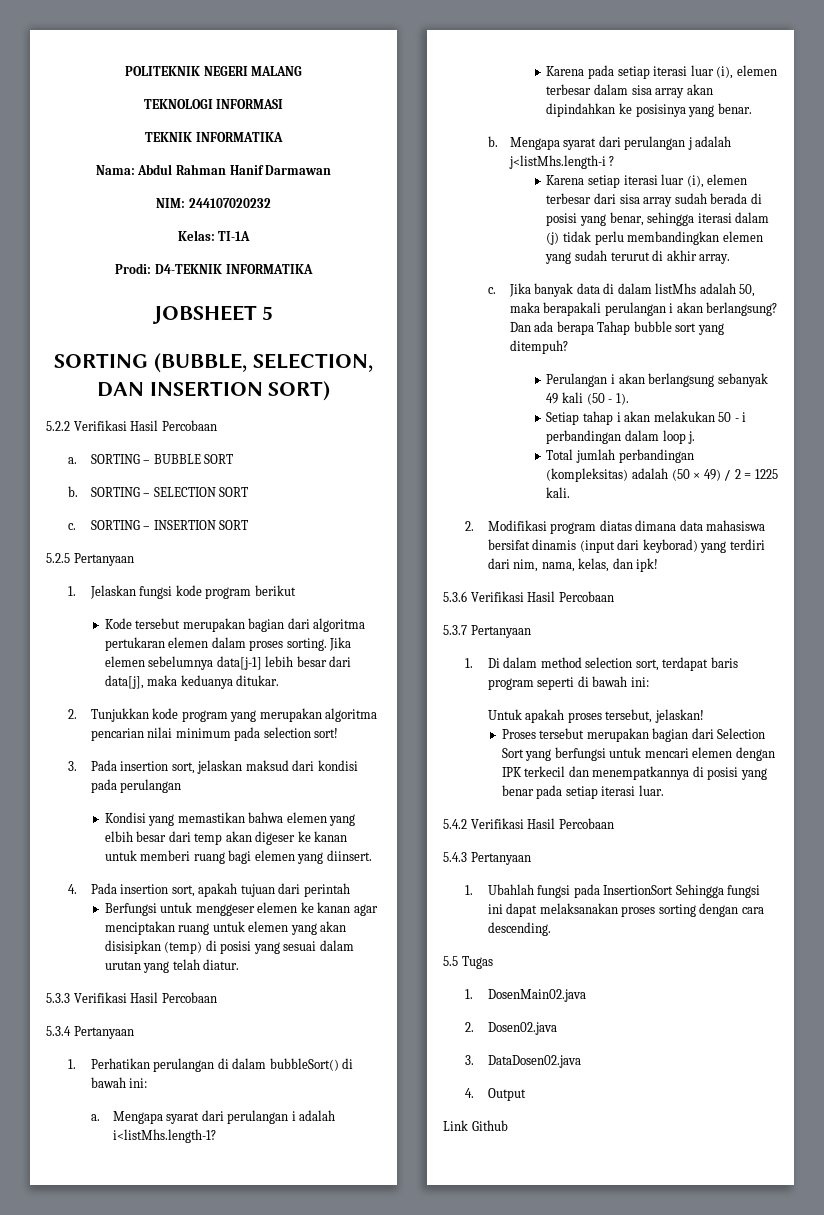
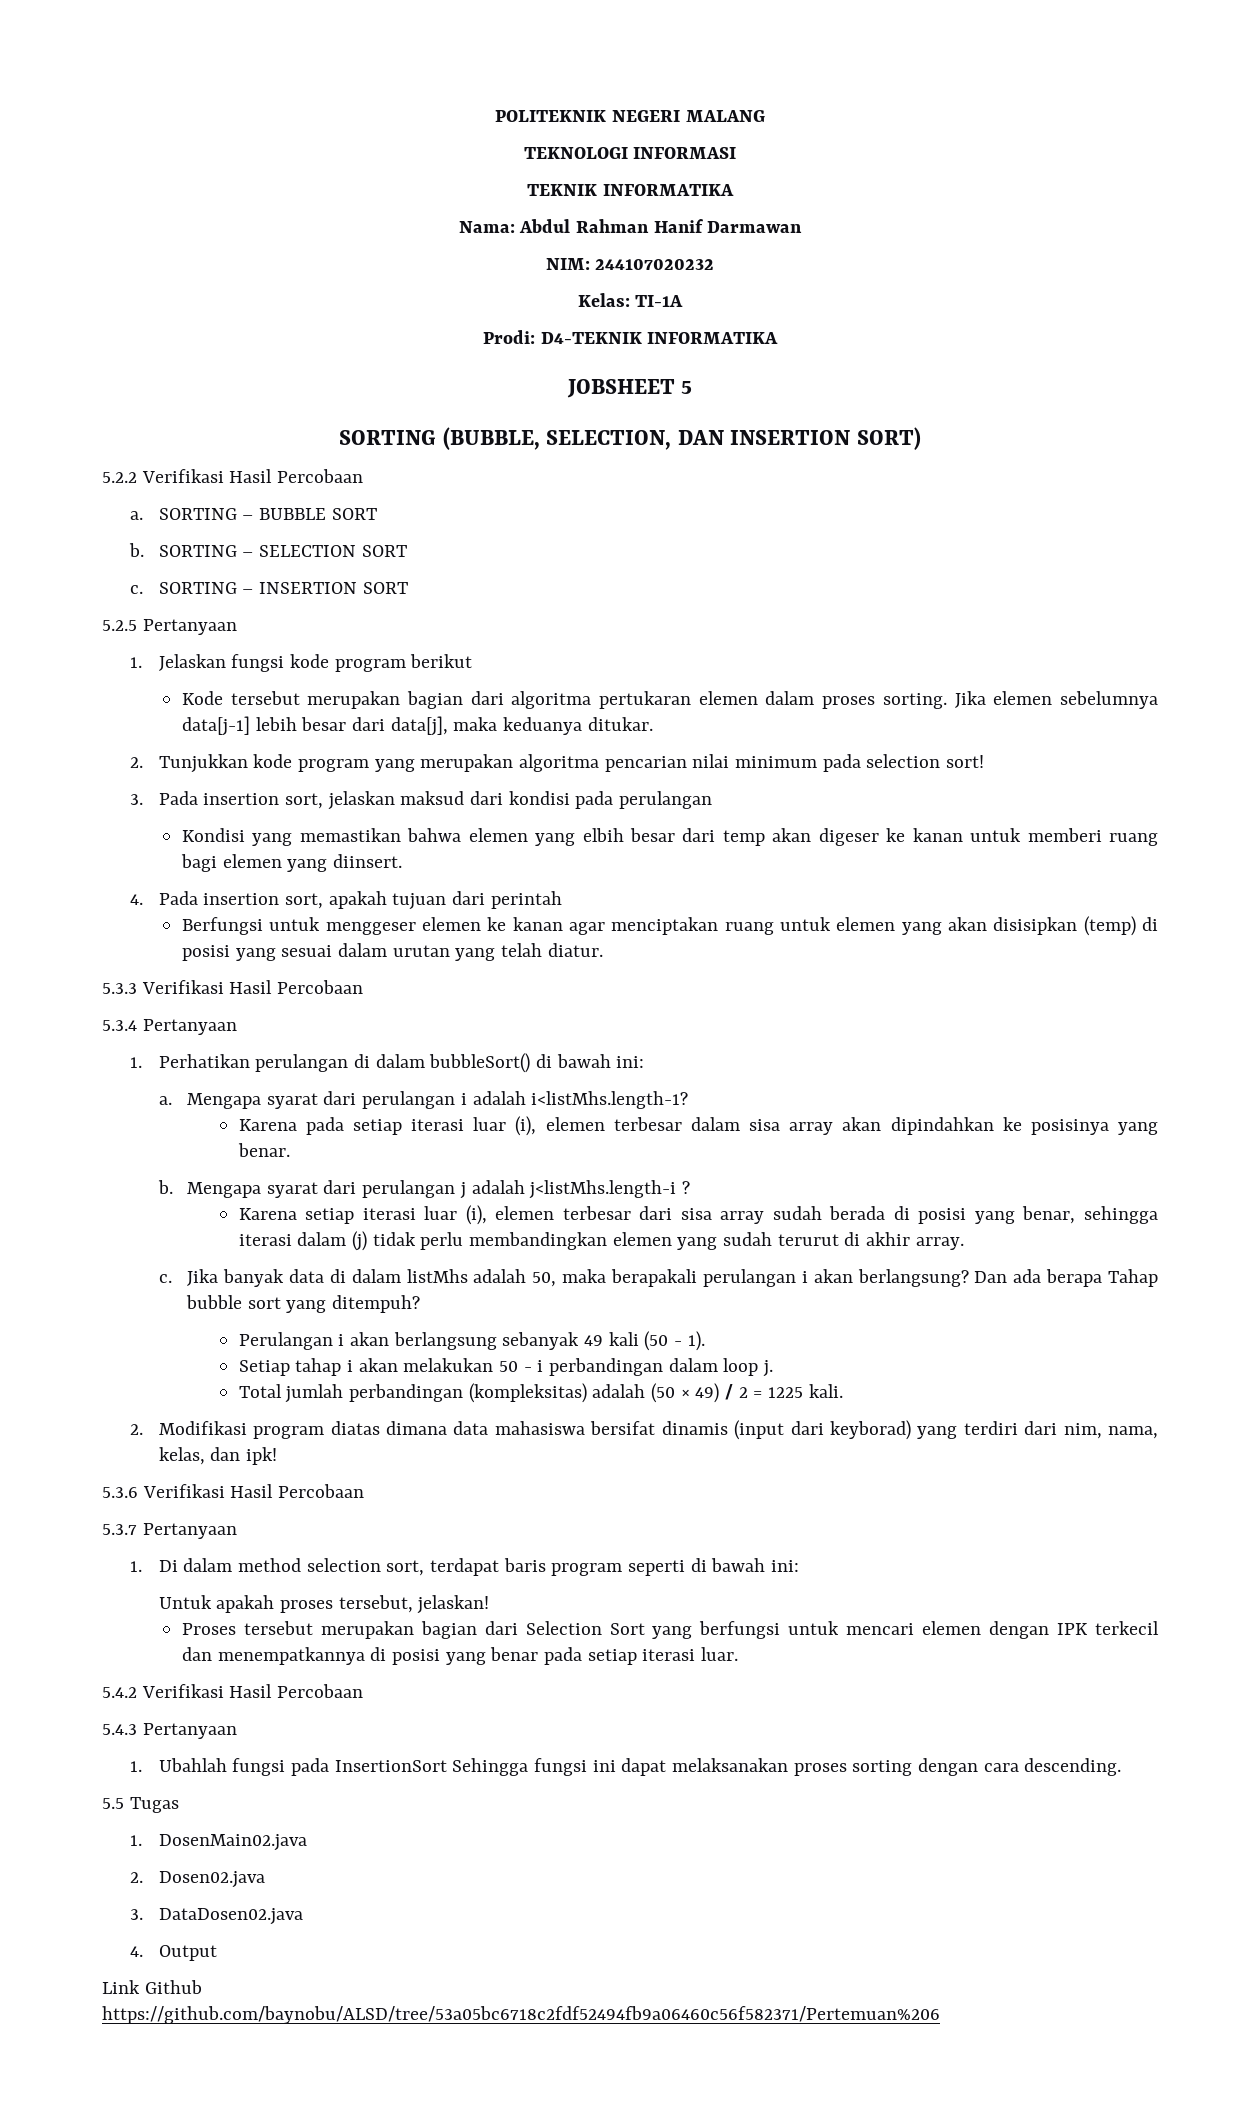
(508, 1125) none -> [102,2006,940,2024] // https://github.com/baynobu/ALSD/tree/53a05bc6718c2fdf52494fb9a06460c56f582371/Pertemuan%206

